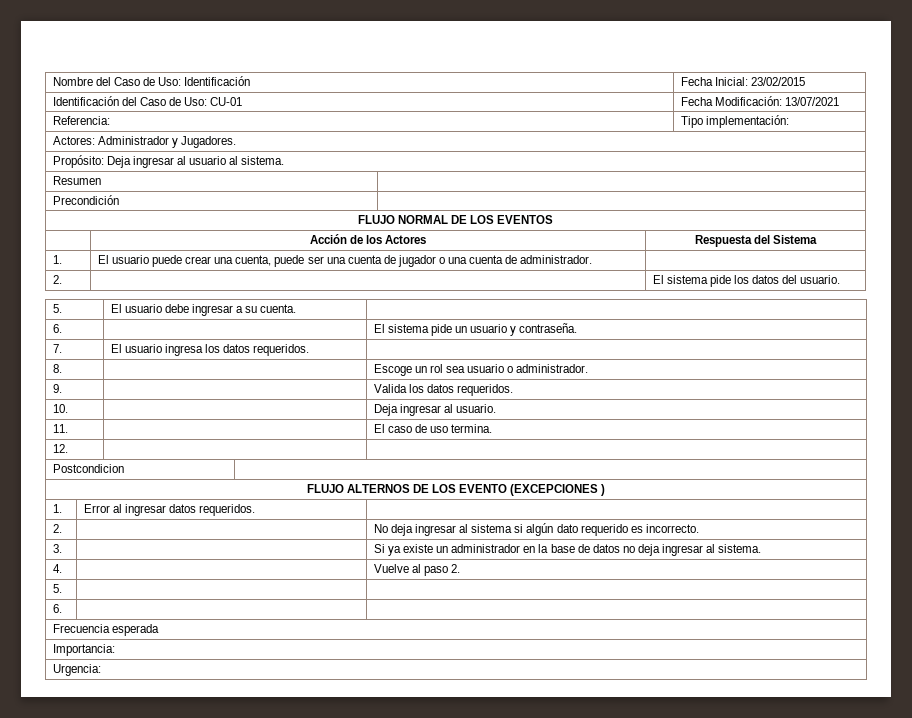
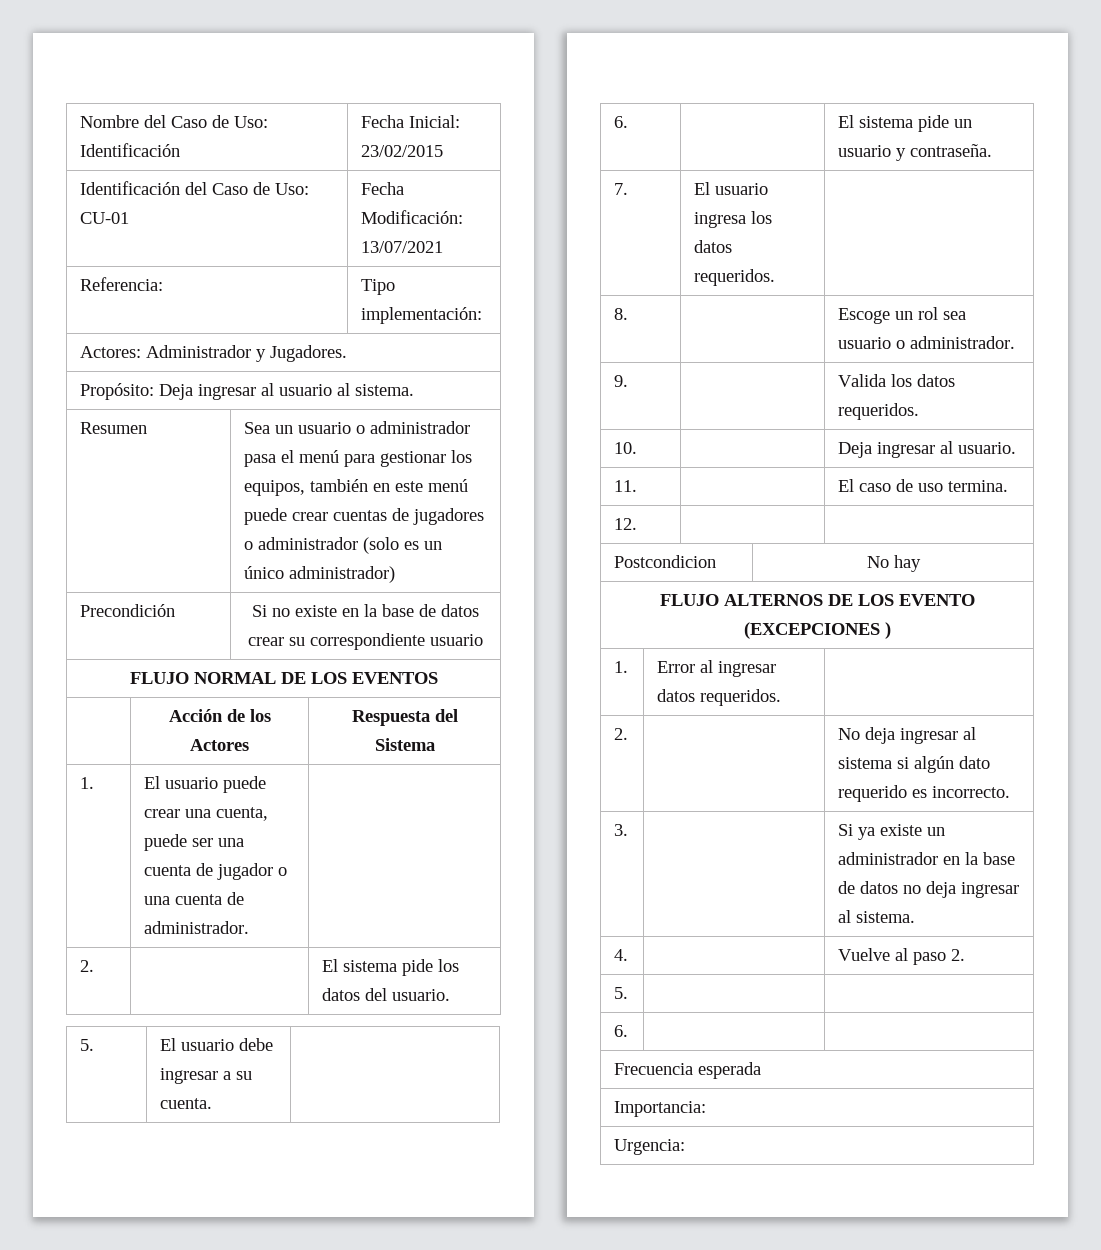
[52,195,119,205] // Precondición | -> [244,421,471,434] [244,450,473,467] [244,479,469,496] [244,508,485,525] [244,537,443,554] [244,566,396,583] [80,604,176,617] [252,604,479,617] [248,633,483,650] Sea un usuario o administrador pasa el menú para gestionar los equipos, también en este menú puede crear cuentas de jugadores o administrador (solo es un único administrador) // Precondición | Si no existe en la base de datos crear su correspondiente usuario
(124, 468) none -> [866,555,921,572] No hay

